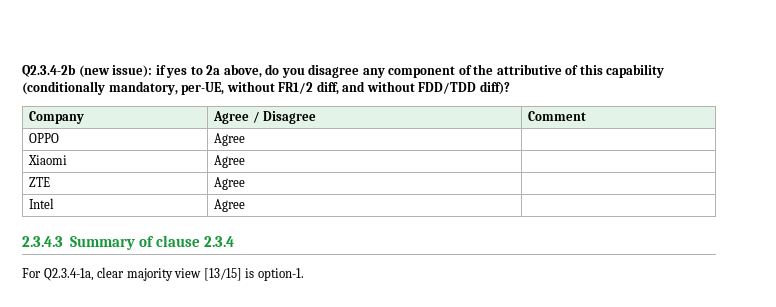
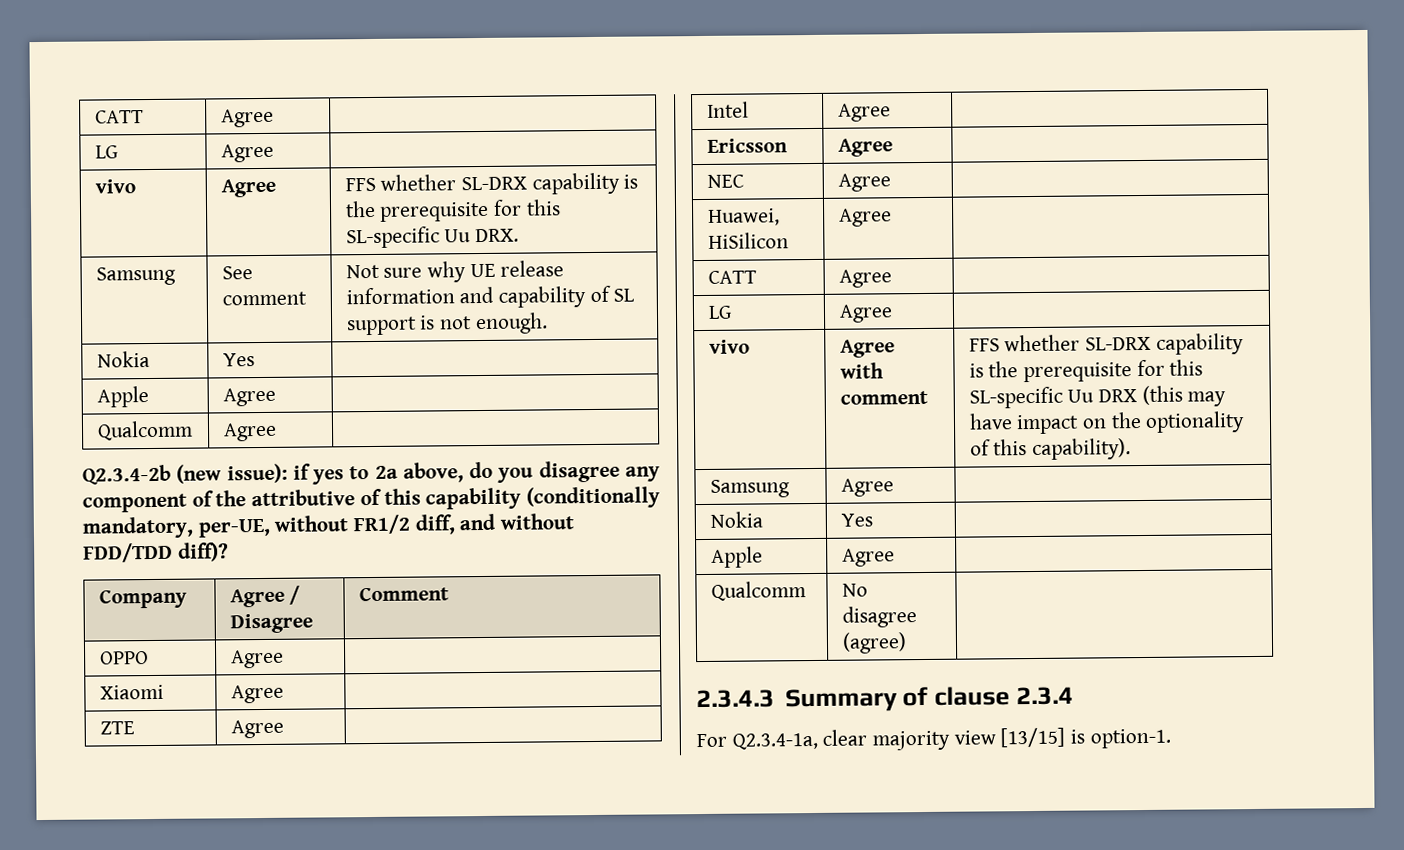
(22, 70) none -> [94,110,144,124] [220,108,274,128] [94,145,118,159] [220,143,274,163] [94,179,136,194] [220,178,276,198] [344,172,639,195] [344,199,561,222] [345,226,520,249] [95,266,176,286] [221,266,253,280] [221,291,307,306] [345,260,565,283] [345,285,635,308] [346,312,548,336] [96,351,150,368] [222,353,255,367] [96,386,149,408] [222,387,276,407] [96,420,193,441] [222,422,277,442] CATT | Agree | // LG | Agree | // vivo | Agree | FFS whether SL-DRX capability is the prerequisite for this SL-specific Uu DRX. // Samsung | See comment | Not sure why UE release information and capability of SL support is not enough. // Nokia | Yes | // Apple | Agree | // Qualcomm | Agree | //
(246, 205) none -> [706,138,788,153] [837,138,893,157] [706,174,744,188] [837,173,891,192] [707,208,780,226] [707,232,789,249] [838,208,892,227] [707,270,757,284] [838,269,892,288] [707,305,732,319] [838,304,893,323] [708,339,750,354] [839,339,895,358] [839,362,884,379] [839,390,928,405] [968,333,1244,355] [968,359,1204,383] [968,385,1227,409] [968,411,1246,435] [969,438,1132,461] [709,479,790,498] [840,478,894,497] [709,511,763,528] [840,513,873,527] [710,546,763,568] [841,548,895,567] [710,581,806,601] [841,583,868,597] [841,606,917,628] [841,632,907,654] // Ericsson | Agree | // NEC | Agree | // Huawei, HiSilicon | Agree | // CATT | Agree | // LG | Agree | // vivo | Agree with comment | FFS whether SL-DRX capability is the prerequisite for this SL-specific Uu DRX (this may have impact on the optionality of this capability). // Samsung | Agree | // Nokia | Yes | // Apple | Agree | // Qualcomm | No disagree (agree) |

